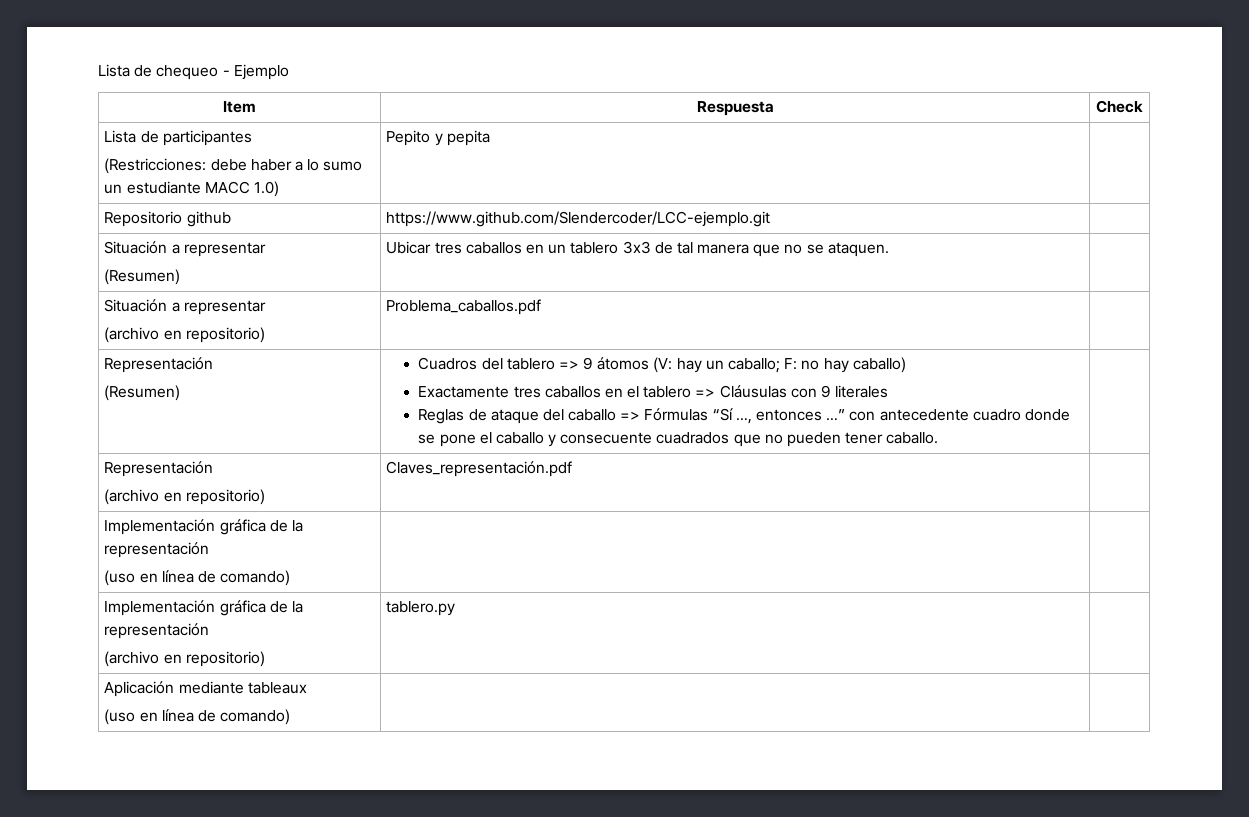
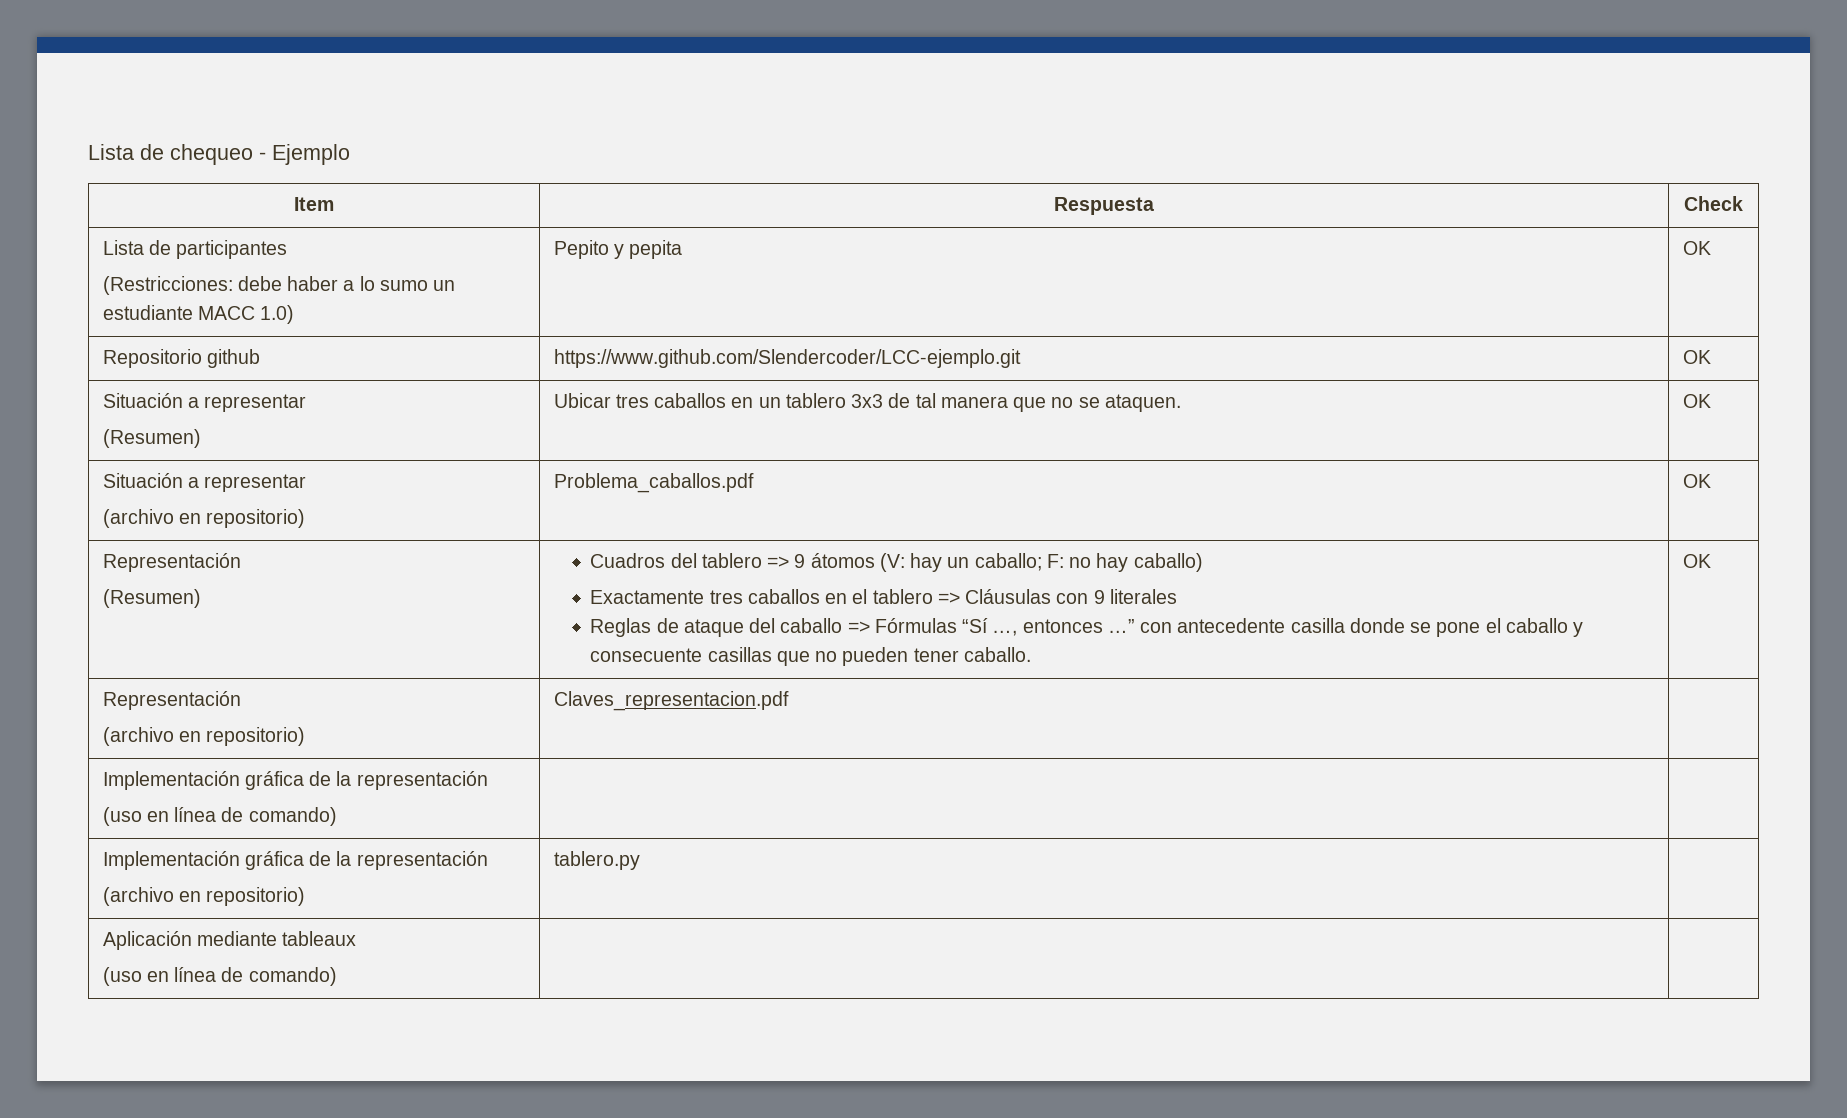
(490, 138) none -> [1682,241,1711,255] OK
(771, 219) none -> [1682,350,1711,364] OK
(889, 249) none -> [1682,394,1711,408] OK
(542, 307) none -> [1682,474,1711,488] OK
[972,409,1021,421] cuadro -> [1290,618,1345,633] casilla
[656,432,730,444] cuadrados -> [707,647,772,662] casillas
(939, 438) none -> [1682,554,1711,568] OK
[386,461,573,477] Claves_representación.pdf -> [553,691,789,711] Claves_representacion.pdf

